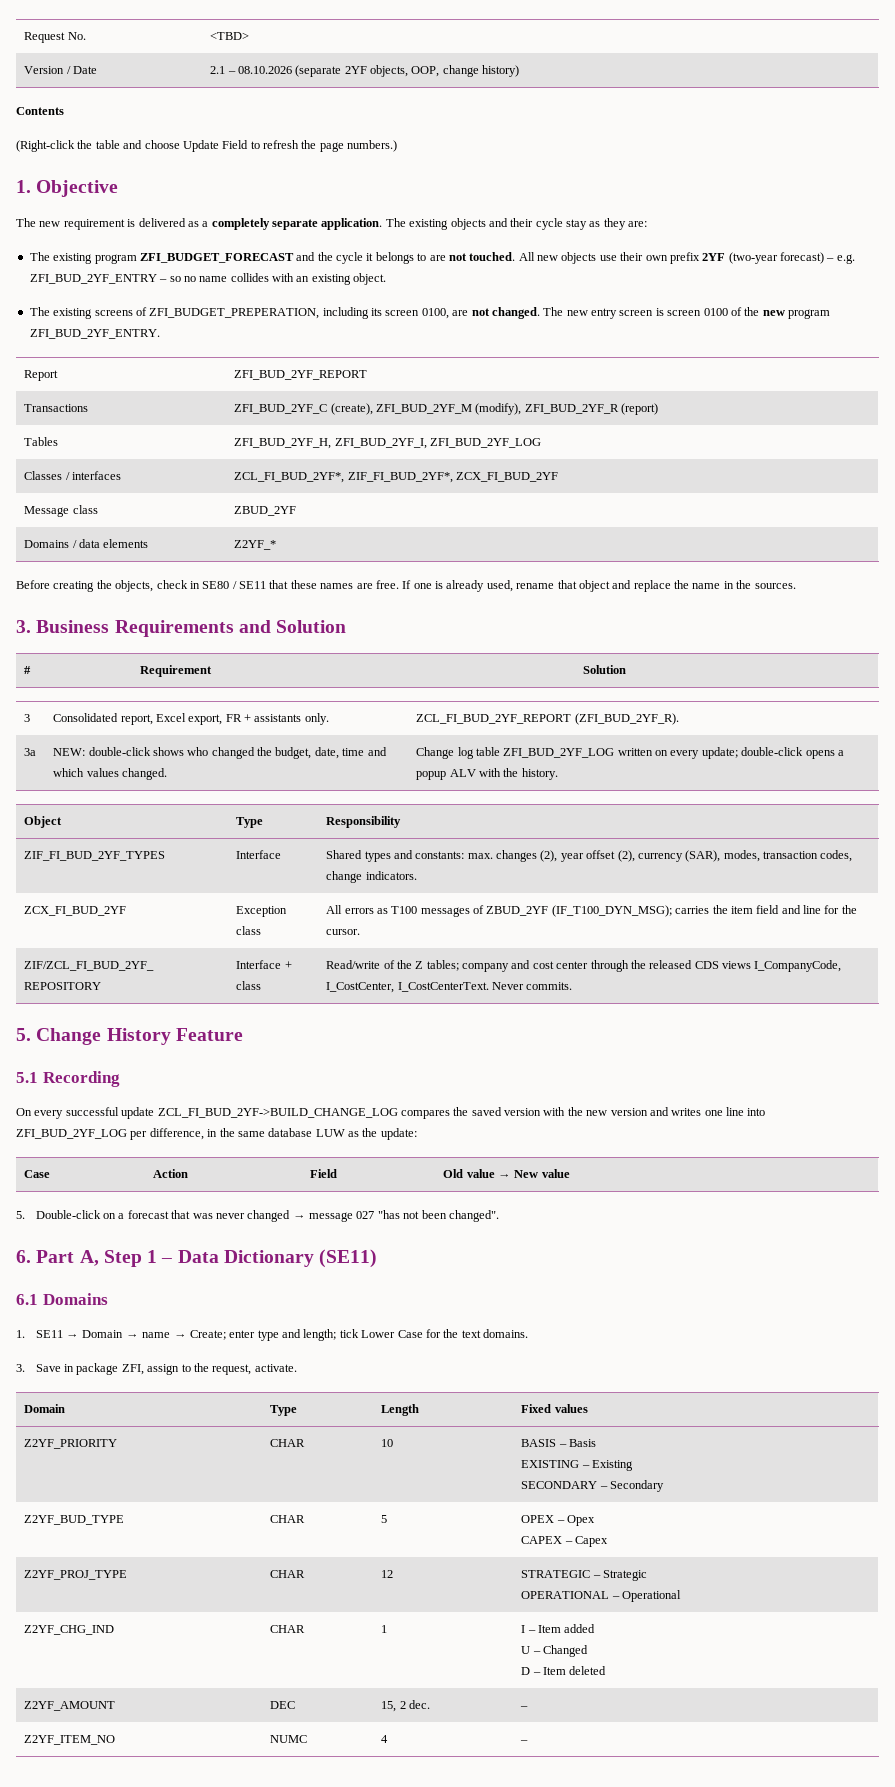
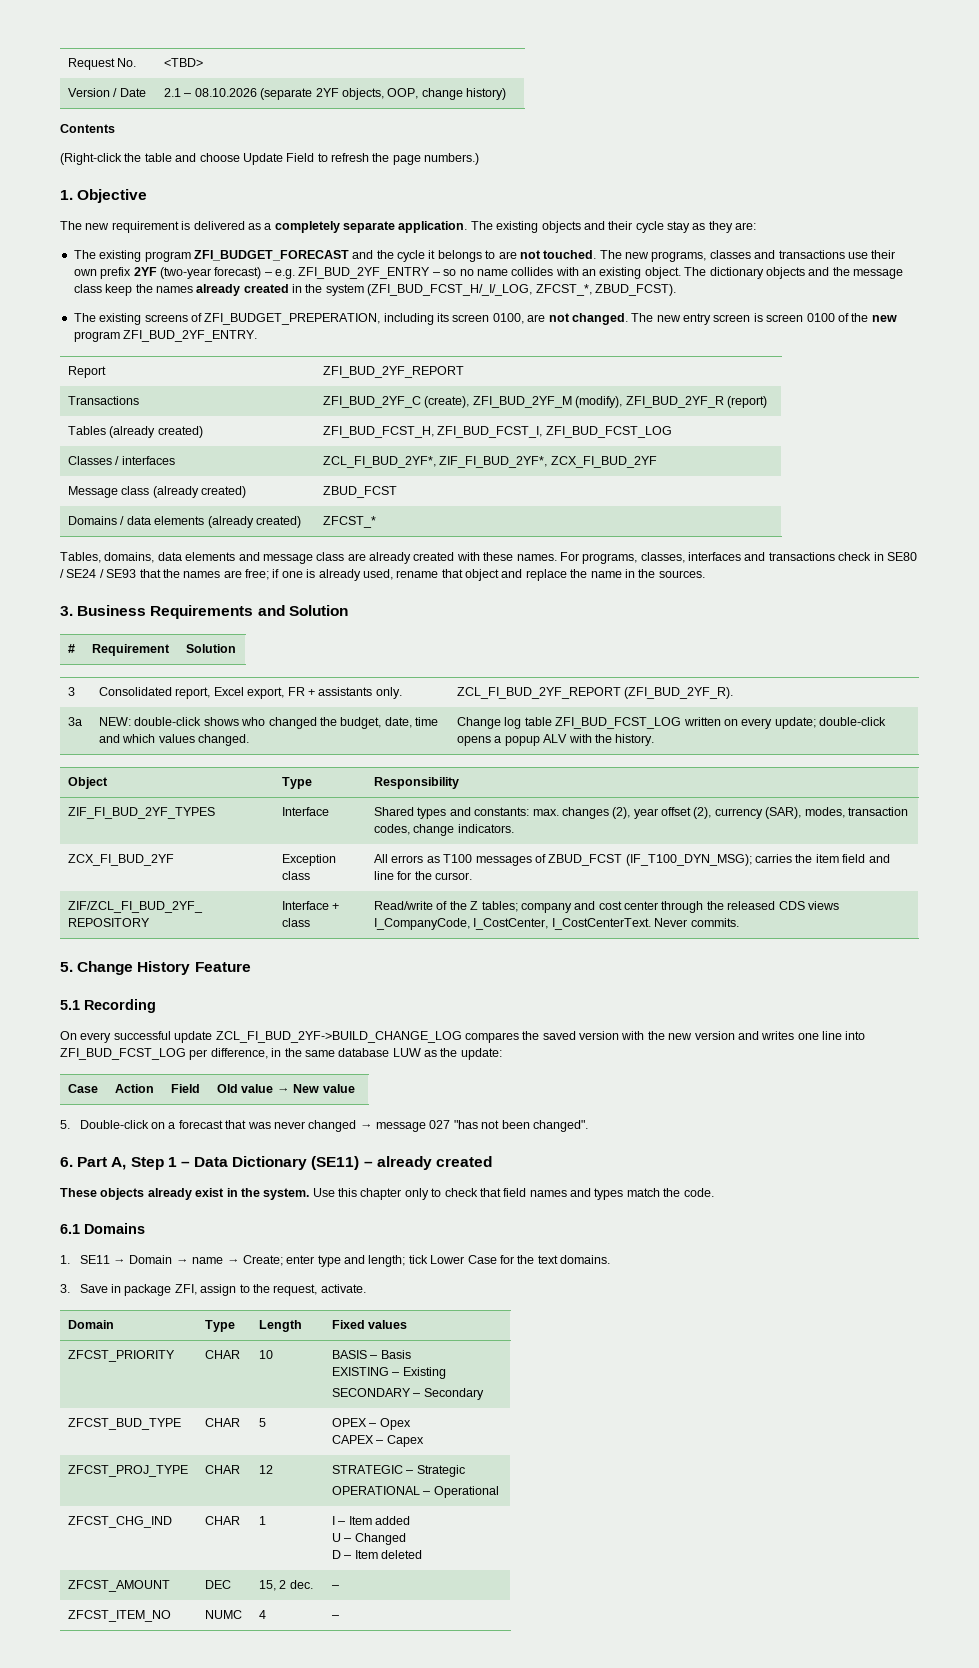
[518,252,597,264] All new objects -> [599,250,845,262] The new programs, classes and transactions
(387, 279) none -> [684,267,903,279] [73,284,676,296] The dictionary objects and the message class keep the names already created in the system (ZFI_BUD_FCST_H/_I/_LOG, ZFCST_*, ZBUD_FCST).
[234,438,541,449] | ZFI_BUD_2YF_H, ZFI_BUD_2YF_I, ZFI_BUD_2YF_LOG -> [109,426,203,438] [323,426,672,438] (already created) | ZFI_BUD_FCST_H, ZFI_BUD_FCST_I, ZFI_BUD_FCST_LOG
[234,506,297,516] | ZBUD_2YF -> [152,486,247,498] [323,486,398,498] (already created) | ZBUD_FCST
[234,540,277,550] [16,580,412,592] | Z2YF_* // Before creating the objects, check in SE80 / SE11 that these names are free. If -> [207,516,301,528] [323,516,377,528] [60,552,917,564] [60,569,280,580] (already created) | ZFCST_* // Tables, domains, data elements and message class are already created with these names. For programs, classes, interfaces and transactions check in SE80 / SE24 / SE93 that the names are free; if
[503,748,615,758] ZFI_BUD_2YF_LOG -> [555,717,682,729] ZFI_BUD_FCST_LOG
[486,906,549,916] ZBUD_2YF -> [548,854,623,866] ZBUD_FCST
[16,1129,127,1139] ZFI_BUD_2YF_LOG -> [60,1048,186,1060] ZFI_BUD_FCST_LOG
(378, 1258) none -> [363,1156,493,1170] [60,1188,714,1200] – already created // These objects already exist in the system. Use this chapter only to check that field names and types match the code.
[24,1439,118,1449] Z2YF_PRIORITY -> [68,1350,176,1362] ZFCST_PRIORITY
[24,1515,125,1525] Z2YF_BUD_TYPE -> [68,1418,182,1430] ZFCST_BUD_TYPE
[24,1570,128,1580] Z2YF_PROJ_TYPE -> [68,1465,189,1477] ZFCST_PROJ_TYPE
[24,1625,115,1635] Z2YF_CHG_IND -> [68,1516,173,1528] ZFCST_CHG_IND
[24,1701,116,1711] Z2YF_AMOUNT -> [68,1580,171,1592] ZFCST_AMOUNT
[24,1735,116,1745] Z2YF_ITEM_NO -> [68,1610,172,1622] ZFCST_ITEM_NO

